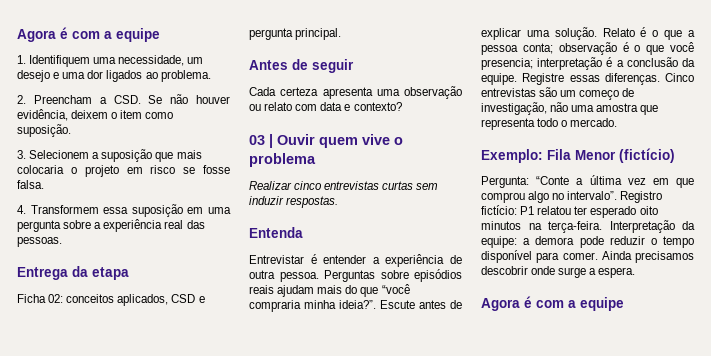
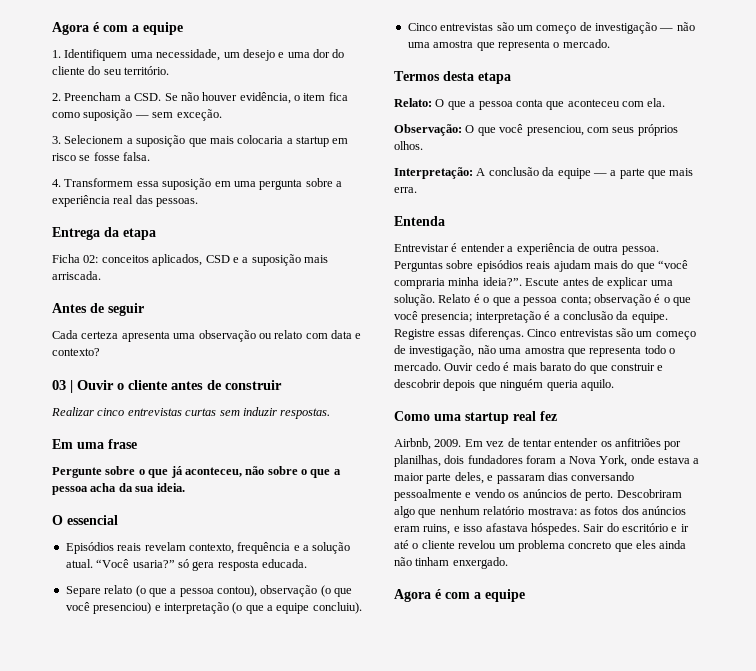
[106,70,211,82] ligados ao problema. -> [332,49,345,58] [52,66,170,75] do cliente do seu território.
[71,110,109,119] deixem -> (291, 98) none
[145,112,174,119] [17,124,71,137] como suposição. -> [328,92,348,101] [52,109,222,121] fica como suposição — sem exceção.
[70,165,119,177] o projeto -> [286,136,329,147] a startup
[249,28,342,40] pergunta principal. -> [242,254,328,266] [52,271,101,280] a suposição mais arriscada.
[319,134,403,148] [249,153,316,167] quem vive o problema -> [117,380,282,390] o cliente antes de construir
(339, 202) none -> [52,439,137,449] [52,466,341,478] [52,483,185,495] [52,515,118,525] [65,542,351,554] [65,559,307,571] [65,585,353,597] [65,602,362,614] [407,22,695,34] [407,39,610,51] [394,71,511,84] [394,98,666,110] [394,124,678,136] [394,141,423,150] [394,167,694,179] [394,187,417,193] // Em uma frase // Pergunte sobre o que já aconteceu, não sobre o que a pessoa acha da sua ideia. // O essencial // Episódios reais revelam contexto, frequência e a solução atual. “Você usaria?” só gera resposta educada. // Separe relato (o que a pessoa contou), observação (o que você presenciou) e interpretação (o que a equipe concluiu). // Cinco entrevistas são um começo de investigação — não uma amostra que representa o mercado. // Termos desta etapa // Relato: O que a pessoa conta que aconteceu com ela. // Observação: O que você presenciou, com seus próprios olhos. // Interpretação: A conclusão da equipe — a parte que mais erra.
[481,148,675,163] [481,175,694,188] [481,191,663,203] [481,205,658,218] [481,220,695,233] [481,236,694,248] [481,250,694,263] [481,266,636,278] // Exemplo: Fila Menor (fictício) // Pergunta: “Conte a última vez em que comprou algo no intervalo”. Registro fictício: P1 relatou ter esperado oito minutos na terça-feira. Interpretação da equipe: a demora pode reduzir o tempo disponível para comer. Ainda precisamos descobrir onde surge a espera. -> [444,362,664,374] [394,379,614,391] [394,411,557,424] [394,438,682,450] [394,455,700,467] [394,472,635,484] [394,489,682,501] [394,506,686,518] [394,523,689,535] [394,540,687,552] [394,557,508,569] Ouvir cedo é mais barato do que construir e descobrir depois que ninguém queria aquilo. // Como uma startup real fez // Airbnb, 2009. Em vez de tentar entender os anfitriões por planilhas, dois fundadores foram a Nova York, onde estava a maior parte deles, e passaram dias conversando pessoalmente e vendo os anúncios de perto. Descobriram algo que nenhum relatório mostrava: as fotos dos anúncios eram ruins, e isso afastava hóspedes. Sair do escritório e ir até o cliente revelou um problema concreto que eles ainda não tinham enxergado.

